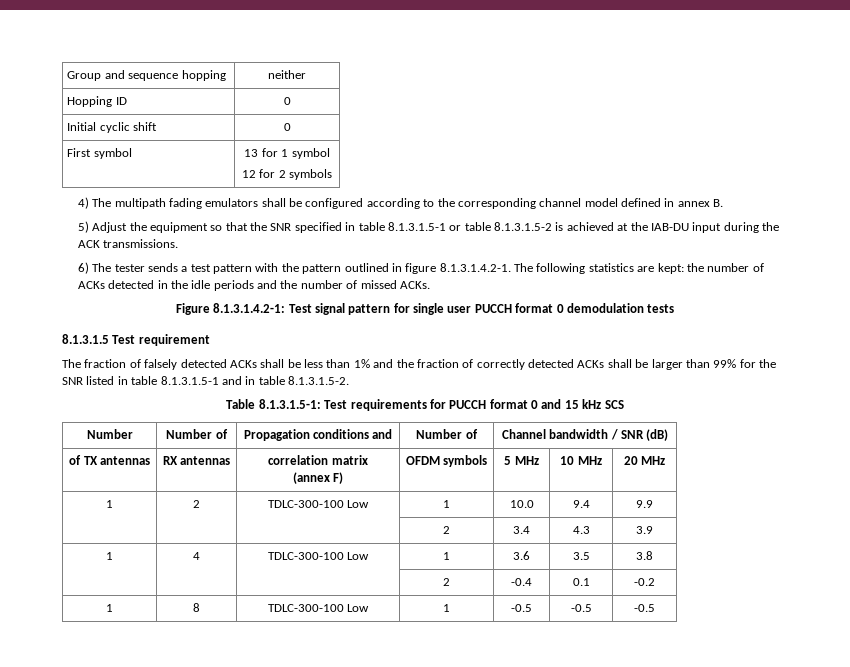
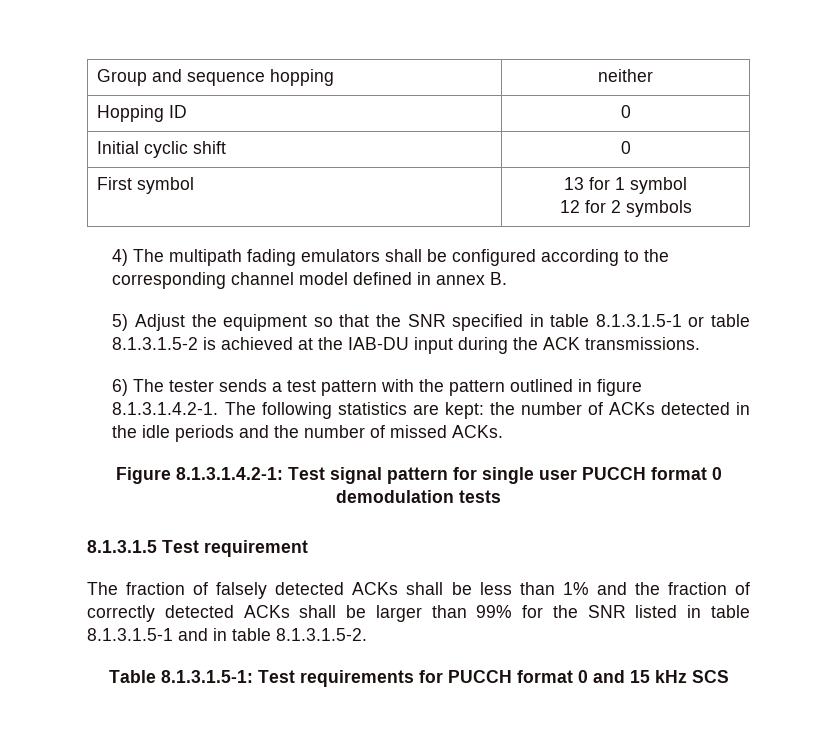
[86,429,133,439] [166,429,228,439] [243,429,393,441] [416,429,478,439] [501,429,669,441] [69,455,150,465] [162,456,231,465] [268,455,368,465] [292,472,344,484] [405,455,488,467] [504,456,539,465] [560,456,602,465] [623,456,666,465] [106,500,113,508] [193,500,200,508] [267,500,370,508] [443,500,450,508] [509,500,534,508] [572,500,590,508] [636,500,653,508] [443,526,450,534] [513,526,530,534] [572,526,590,534] [636,526,653,534] [106,552,113,560] [193,552,200,560] [267,552,370,560] [443,552,450,560] [513,551,530,560] [572,552,590,560] [636,551,653,560] [443,578,450,586] [511,578,532,586] [572,578,590,586] [634,578,655,586] [106,604,113,612] [193,603,200,612] [267,604,370,612] [443,604,450,612] [511,604,532,612] [570,604,592,612] [634,604,655,612] // Number | Number of | Propagation conditions and | Number of | Channel bandwidth / SNR (dB) // of TX antennas | RX antennas | correlation matrix // (annex F) | OFDM symbols | 5 MHz | 10 MHz | 20 MHz // 1 | 2 | TDLC-300-100 Low | 1 | 10.0 | 9.4 | 9.9 // | | | 2 | 3.4 | 4.3 | 3.9 // 1 | 4 | TDLC-300-100 Low | 1 | 3.6 | 3.5 | 3.8 // | | | 2 | -0.4 | 0.1 | -0.2 // 1 | 8 | TDLC-300-100 Low | 1 | -0.5 | -0.5 | -0.5 -> (729, 676) none

